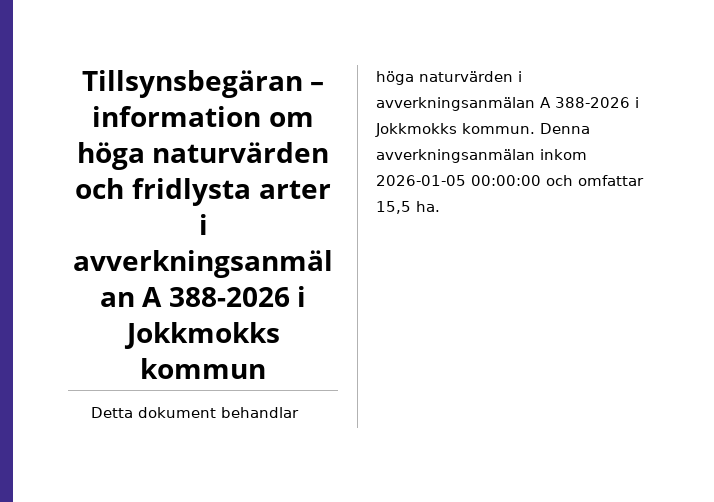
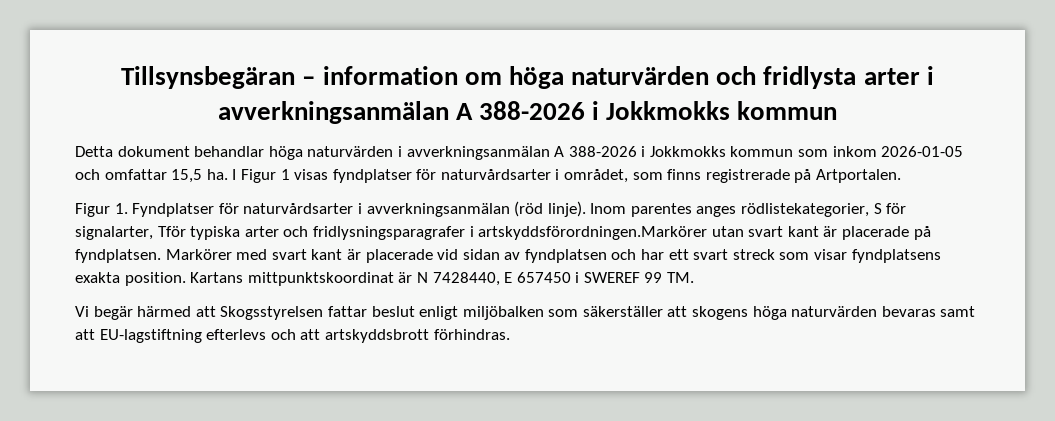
[462,123,590,134] [376,149,535,163] kommun. Denna avverkningsanmälan -> [730,146,829,157] kommun som
[471,175,541,186] 00:00:00 -> (964, 151) none
(440, 206) none -> [232,169,902,183] [75,201,907,217] [75,226,931,240] [75,249,941,263] [75,272,695,286] [75,306,976,320] [75,329,510,343] I Figur 1 visas fyndplatser för naturvårdsarter i området, som finns registrerade på Artportalen. // Figur 1. Fyndplatser för naturvårdsarter i avverkningsanmälan (röd linje). Inom parentes anges rödlistekategorier, S för signalarter, Tför typiska arter och fridlysningsparagrafer i artskyddsförordningen.Markörer utan svart kant är placerade på fyndplatsen. Markörer med svart kant är placerade vid sidan av fyndplatsen och har ett svart streck som visar fyndplatsens exakta position. Kartans mittpunktskoordinat är N 7428440, E 657450 i SWEREF 99 TM. // Vi begär härmed att Skogsstyrelsen fattar beslut enligt miljöbalken som säkerställer att skogens höga naturvärden bevaras samt att EU-lagstiftning efterlevs och att artskyddsbrott förhindras.

